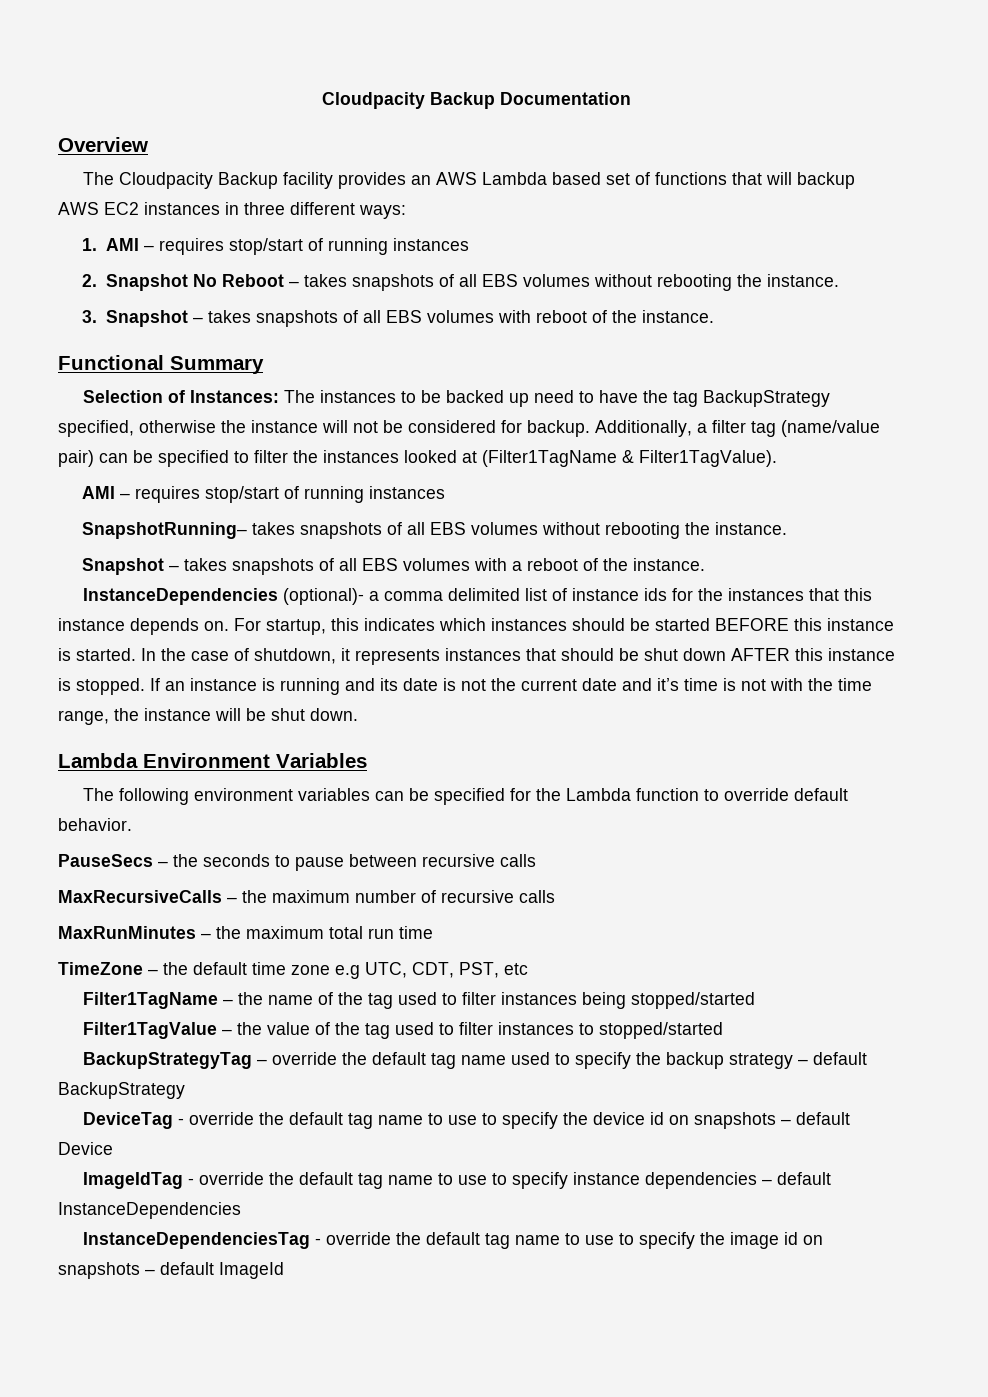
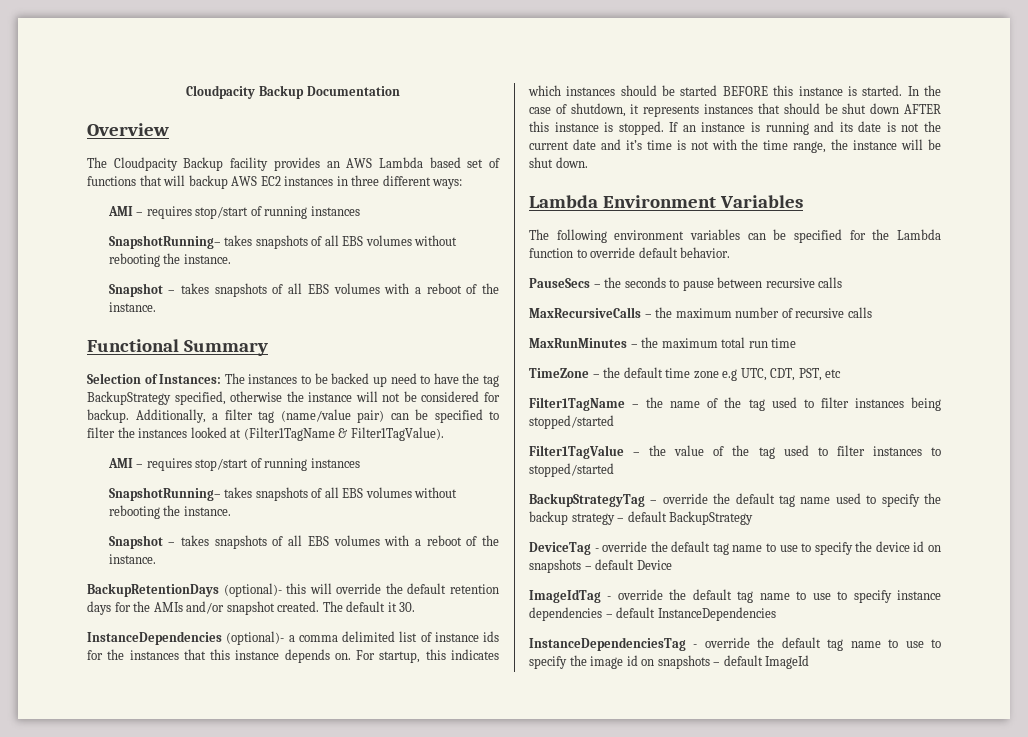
[82,238,470,255] [82,274,300,291] 1. AMI – requires stop/start of running instances // 2. Snapshot No Reboot – -> [107,206,360,219] [108,235,221,249] AMI – requires stop/start of running instances // SnapshotRunning–
[82,310,532,327] 3. Snapshot – takes snapshots of all EBS volumes with -> [108,283,421,297] Snapshot – takes snapshots of all EBS volumes with a
(706, 564) none -> [87,583,499,597] [87,601,416,615] // BackupRetentionDays (optional)- this will override the default retention days for the AMIs and/or snapshot created. The default it 30.

